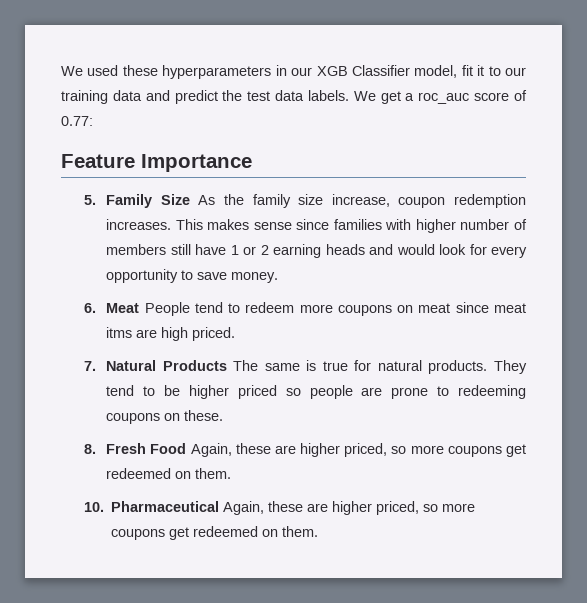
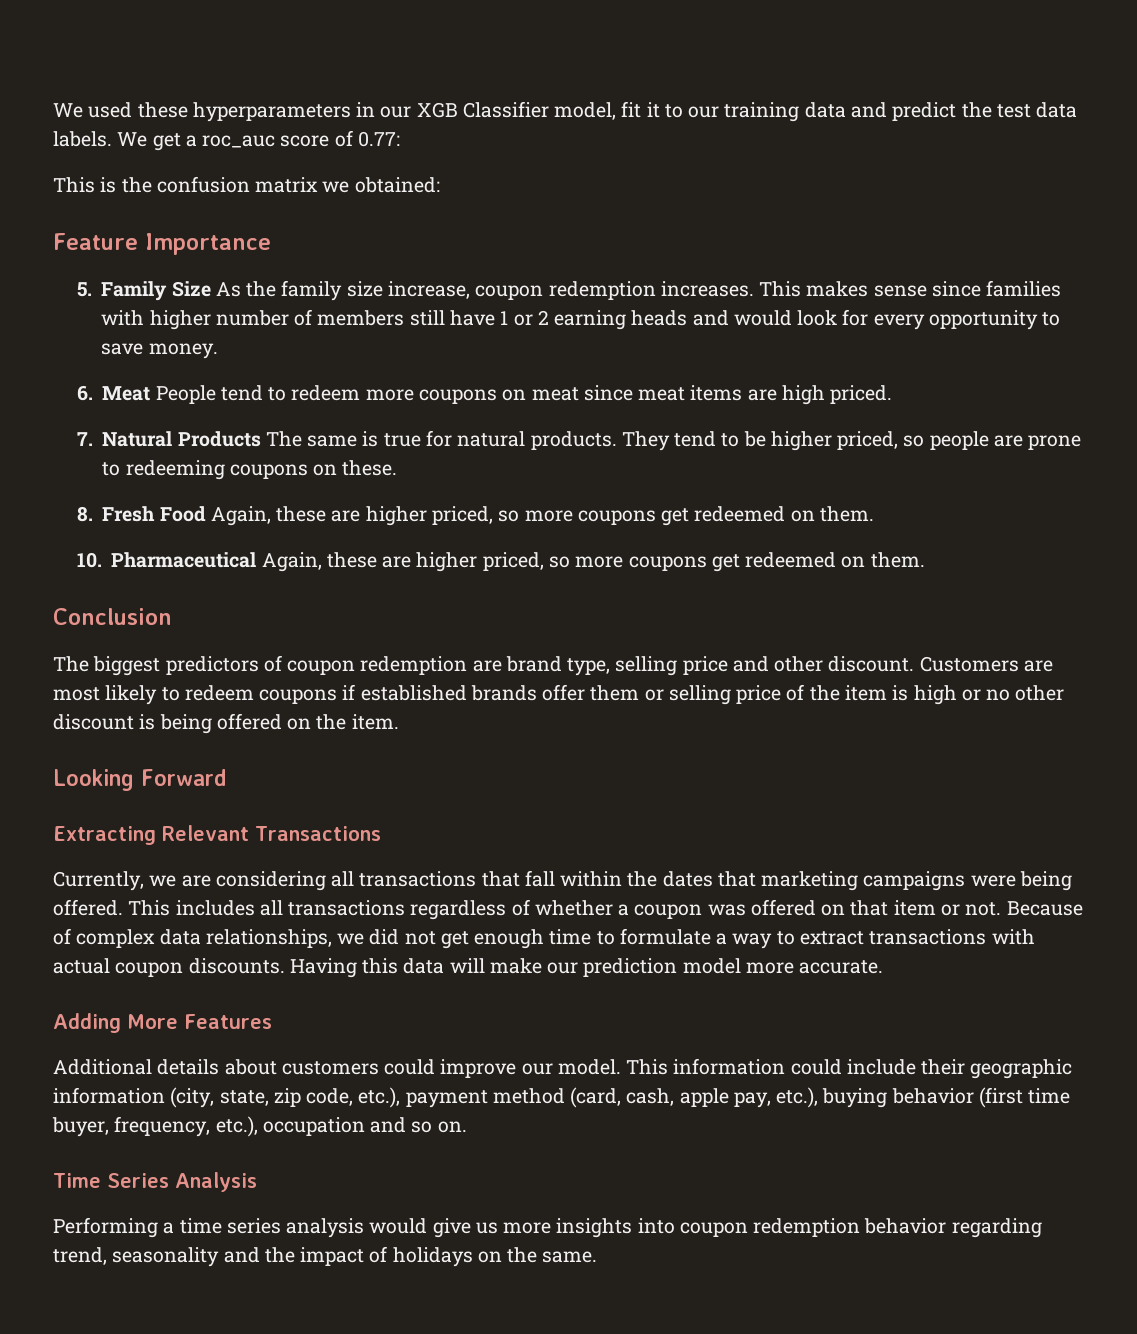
(93, 121) none -> [53,176,440,193] // This is the confusion matrix we obtained:
[106,327,133,338] itms -> [690,385,743,401] items
[237,385,277,399] priced -> [837,431,899,450] priced,
(318, 531) none -> [53,608,172,625] [53,655,1053,676] [53,684,1065,705] [53,713,399,734] [53,769,227,791] [53,825,381,845] [53,870,1072,891] [53,899,1083,920] [53,928,1035,949] [53,958,884,978] [53,1013,272,1033] [53,1058,1073,1079] [53,1087,1071,1108] [52,1116,467,1137] [53,1172,257,1192] [53,1217,1042,1238] [53,1246,598,1267] // Conclusion // The biggest predictors of coupon redemption are brand type, selling price and other discount. Customers are most likely to redeem coupons if established brands offer them or selling price of the item is high or no other discount is being offered on the item. // Looking Forward // Extracting Relevant Transactions // Currently, we are considering all transactions that fall within the dates that marketing campaigns were being offered. This includes all transactions regardless of whether a coupon was offered on that item or not. Because of complex data relationships, we did not get enough time to formulate a way to extract transactions with actual coupon discounts. Having this data will make our prediction model more accurate. // Adding More Features // Additional details about customers could improve our model. This information could include their geographic information (city, state, zip code, etc.), payment method (card, cash, apple pay, etc.), buying behavior (first time buyer, frequency, etc.), occupation and so on. // Time Series Analysis // Performing a time series analysis would give us more insights into coupon redemption behavior regarding trend, seasonality and the impact of holidays on the same.

